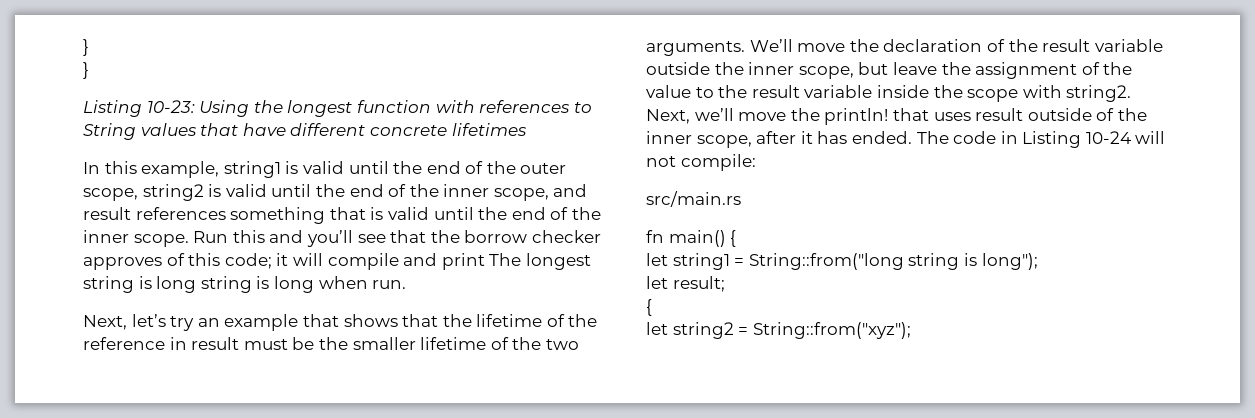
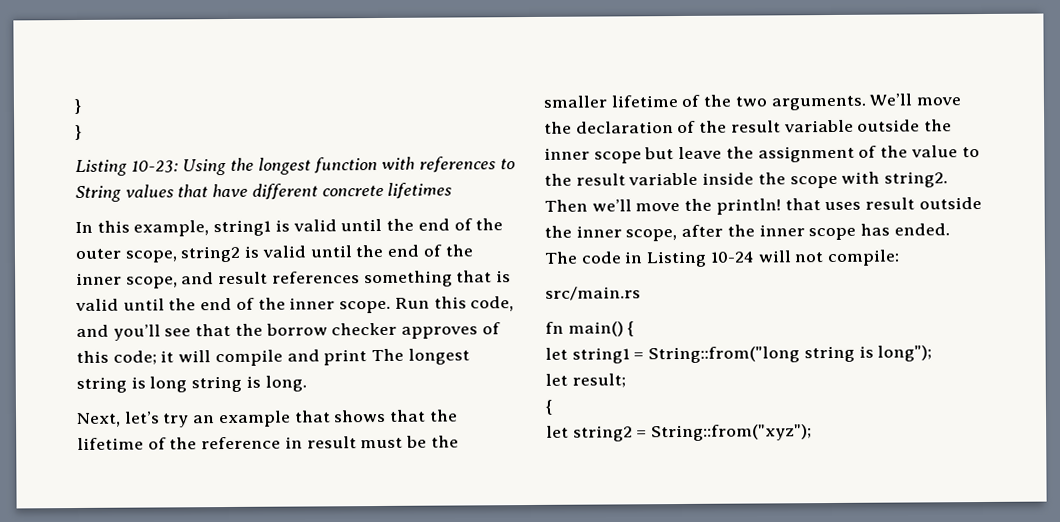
(265, 236) none -> [470,296,515,312] code,
[273,276,407,293] long when run. -> [264,375,307,392] long.
[798,66,854,79] scope, -> [593,151,642,164] scope
[646,109,690,124] Next, -> [544,199,588,212] Then
[1096,108,1115,121] of -> (982, 203) none
[800,131,813,144] it -> [726,224,857,241] the inner scope

